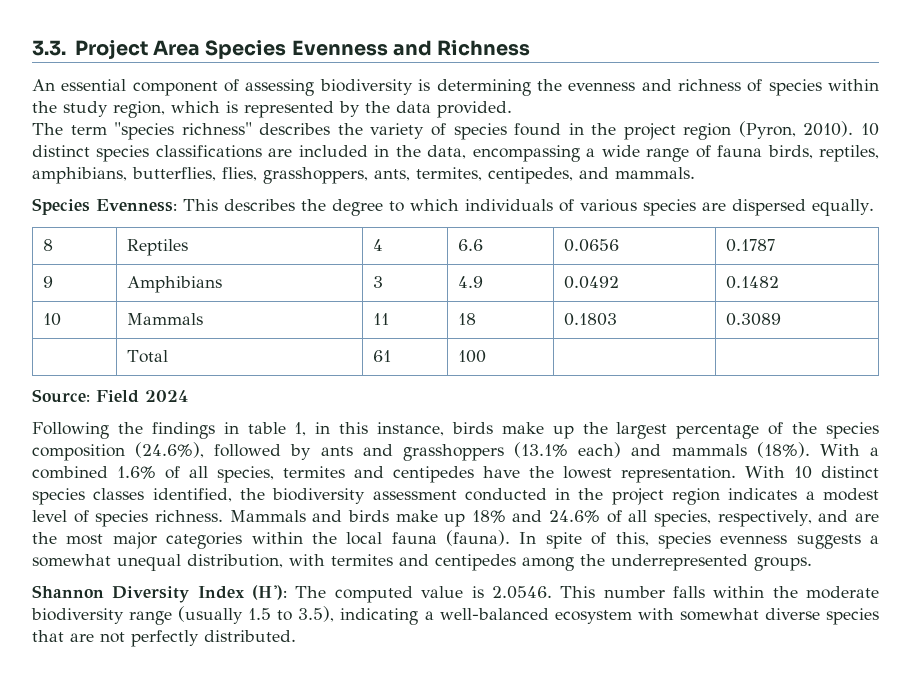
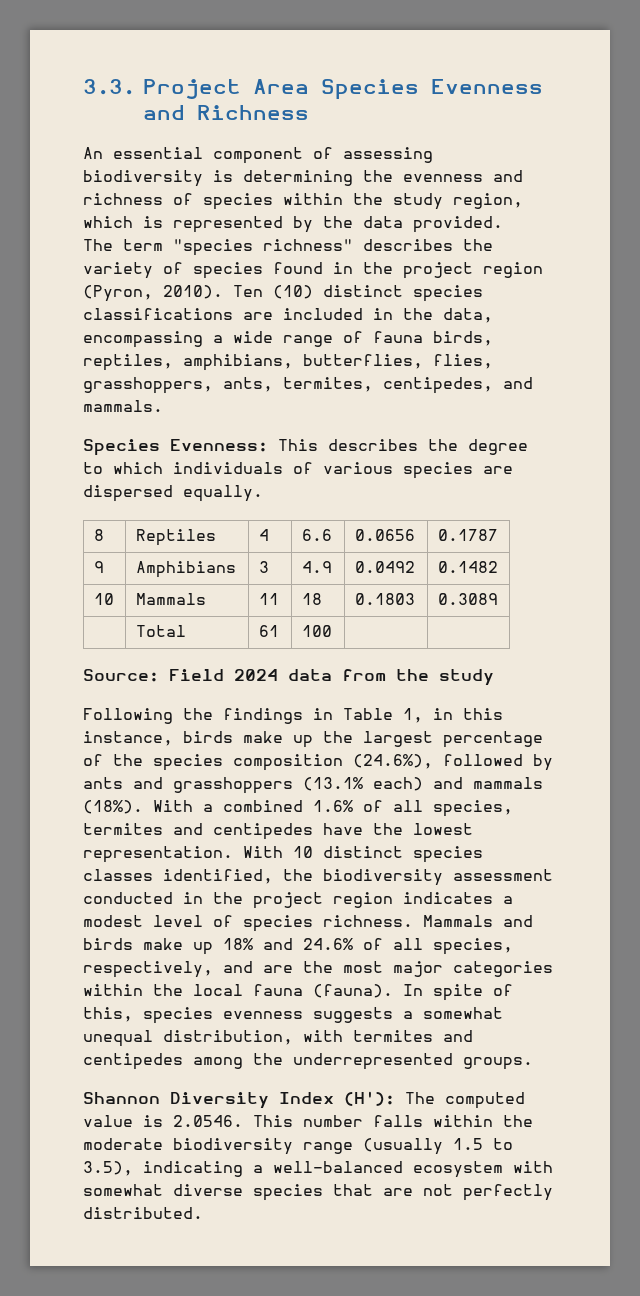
[861,123,879,136] 10 -> [233,285,313,299] Ten (10)
(188, 396) none -> [288,669,494,686] data from the study
[247,422,286,434] table -> [343,708,393,720] Table

